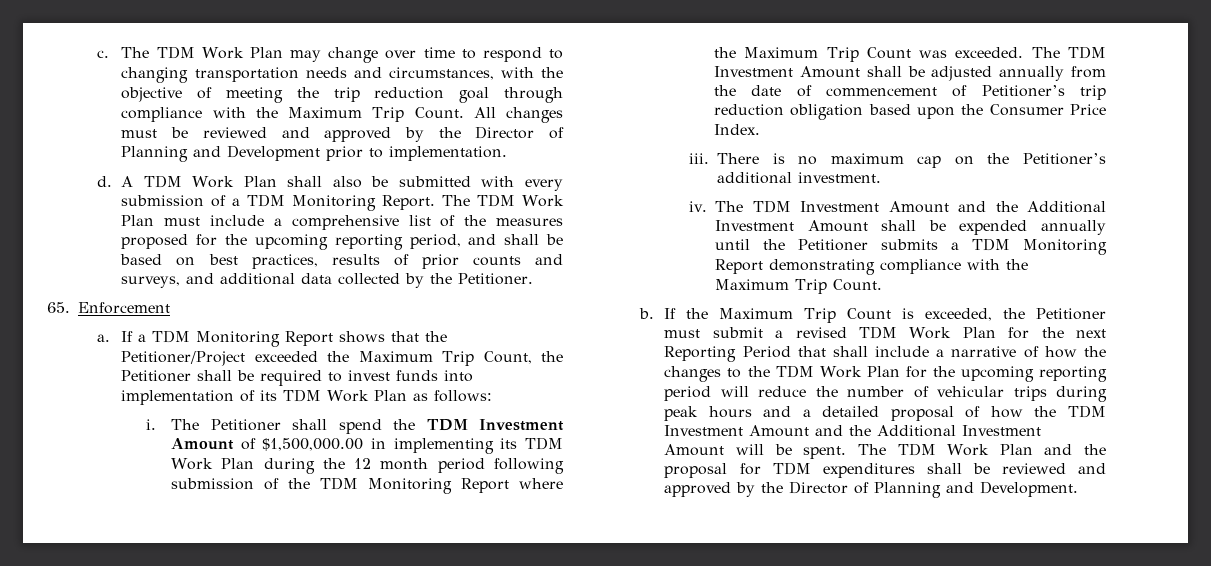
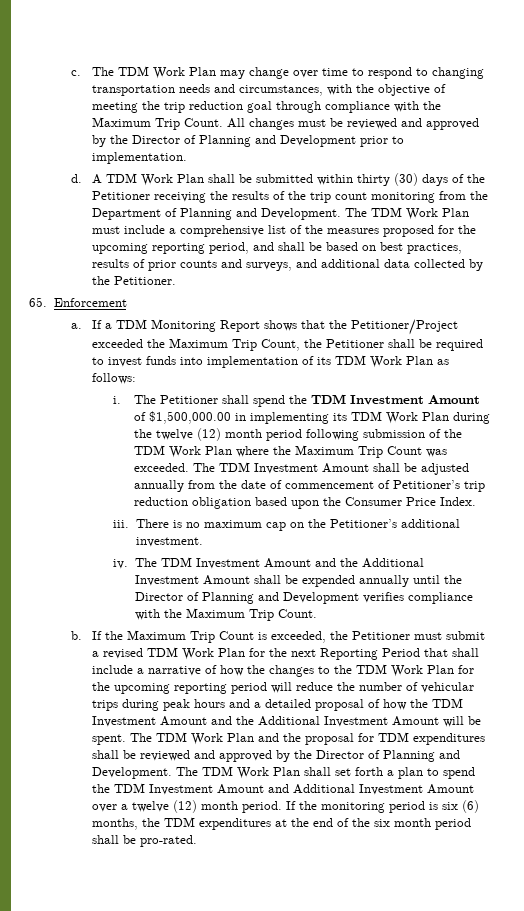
[332,176,362,188] also -> (236, 178) none
[481,176,563,191] [121,194,436,211] with every submission of a TDM Monitoring Report. -> [317,173,486,186] [92,191,489,203] [92,208,342,220] within thirty (30) days of the Petitioner receiving the results of the trip count monitoring from the Department of Planning and Development.
[354,458,372,469] 12 -> [156,428,222,441] twelve (12)
[368,478,510,494] Monitoring Report -> [169,446,233,458] Work Plan
[798,238,1107,255] [715,259,876,275] Petitioner submits a TDM Monitoring Report demonstrating -> [134,592,404,604] Director of Planning and Development verifies
(1079, 489) none -> [176,766,476,779] [92,783,475,795] [92,800,480,813] [92,817,472,830] [92,835,198,847] The TDM Work Plan shall set forth a plan to spend the TDM Investment Amount and Additional Investment Amount over a twelve (12) month period. If the monitoring period is six (6) months, the TDM expenditures at the end of the six month period shall be pro-rated.

